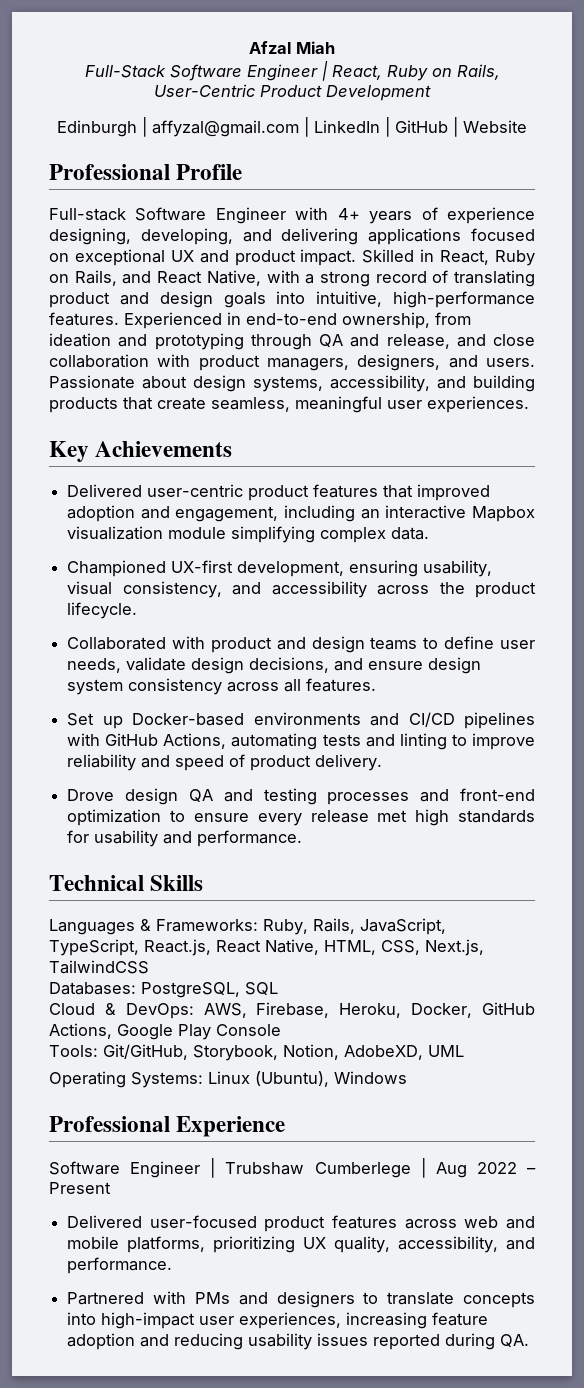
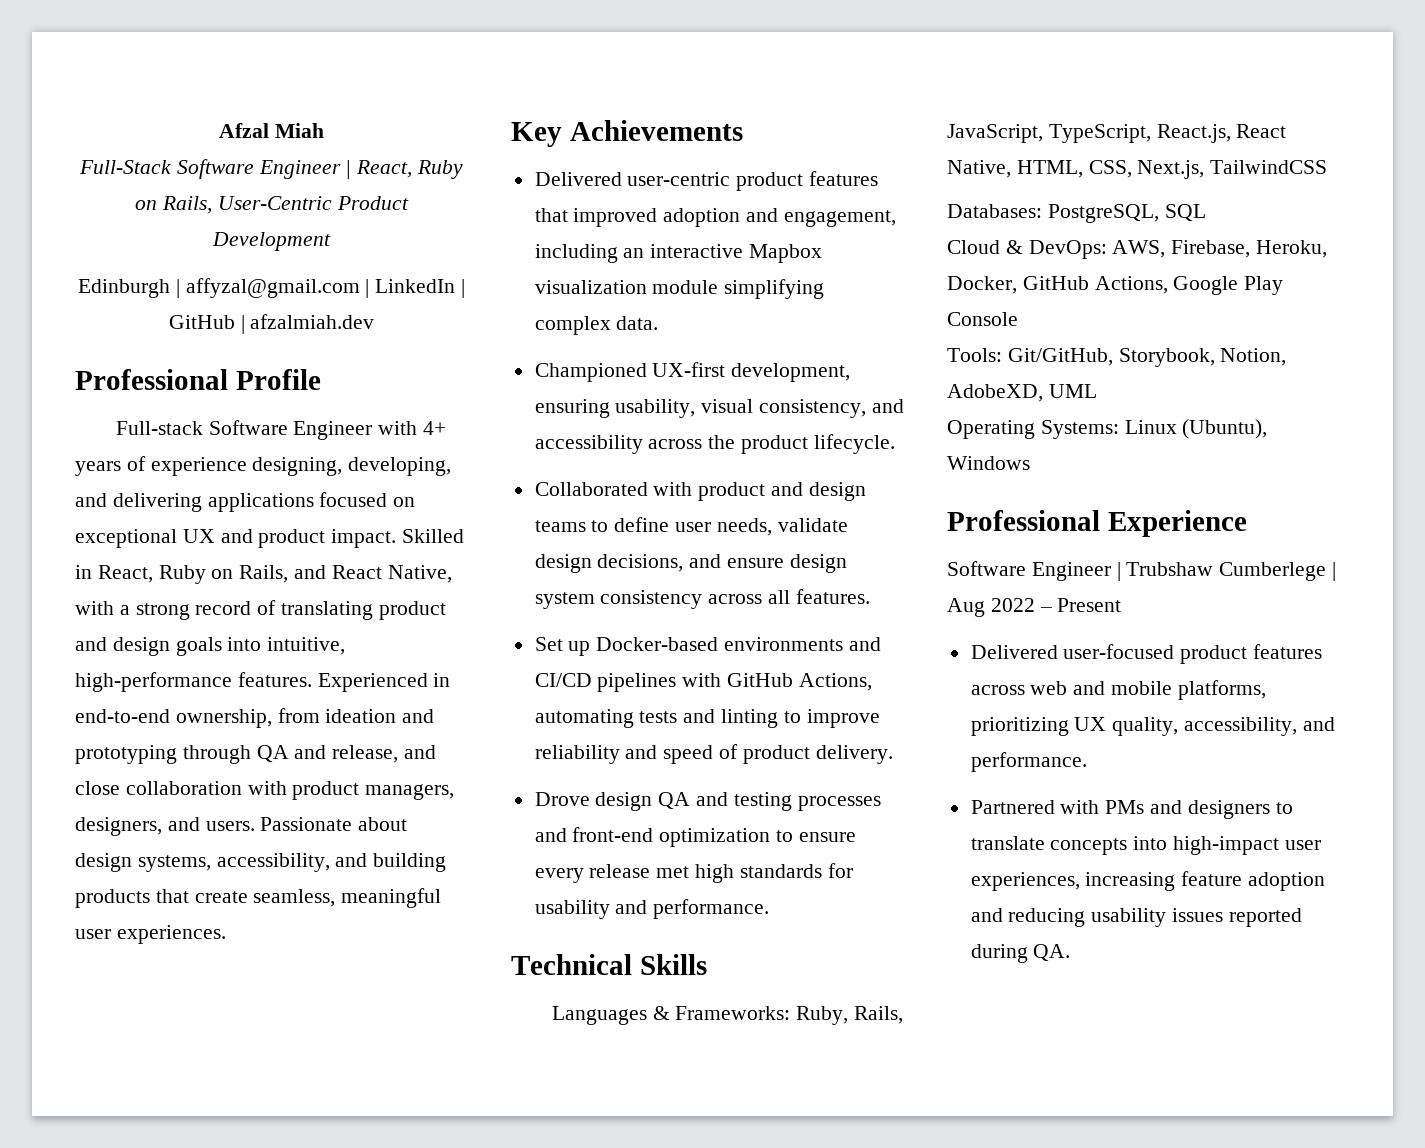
[463,120,527,133] Website -> [250,314,375,329] afzalmiah.dev

